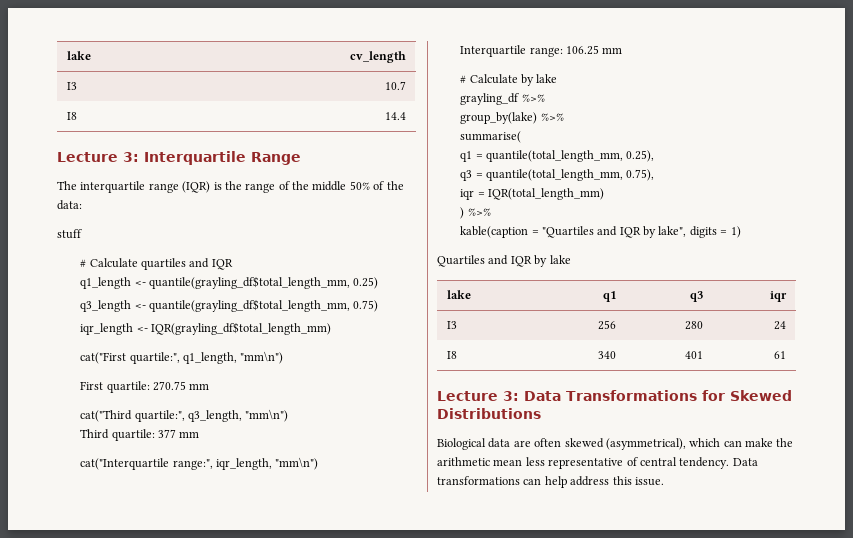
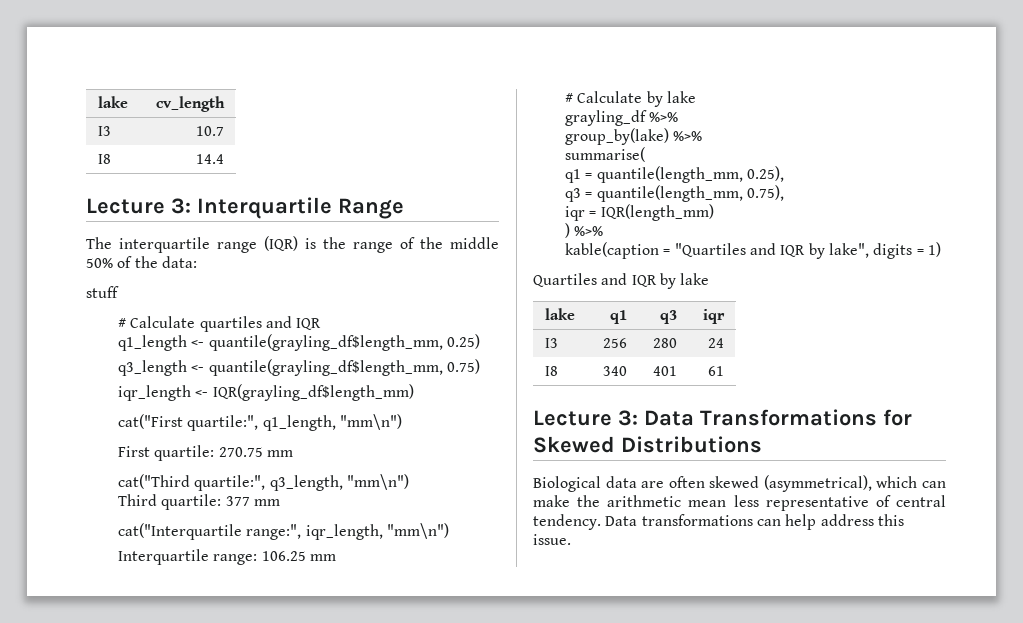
[148,276,350,289] quantile(grayling_df$total_length_mm, -> [208,334,443,351] quantile(grayling_df$length_mm,
[148,299,350,312] quantile(grayling_df$total_length_mm, -> [208,359,443,376] quantile(grayling_df$length_mm,
[150,322,331,335] IQR(grayling_df$total_length_mm) -> [212,384,414,401] IQR(grayling_df$length_mm)
[485,150,623,162] quantile(total_length_mm, -> [596,166,743,183] quantile(length_mm,
[485,169,623,181] quantile(total_length_mm, -> [596,185,743,202] quantile(length_mm,
[487,188,604,200] IQR(total_length_mm) -> [600,204,714,221] IQR(length_mm)

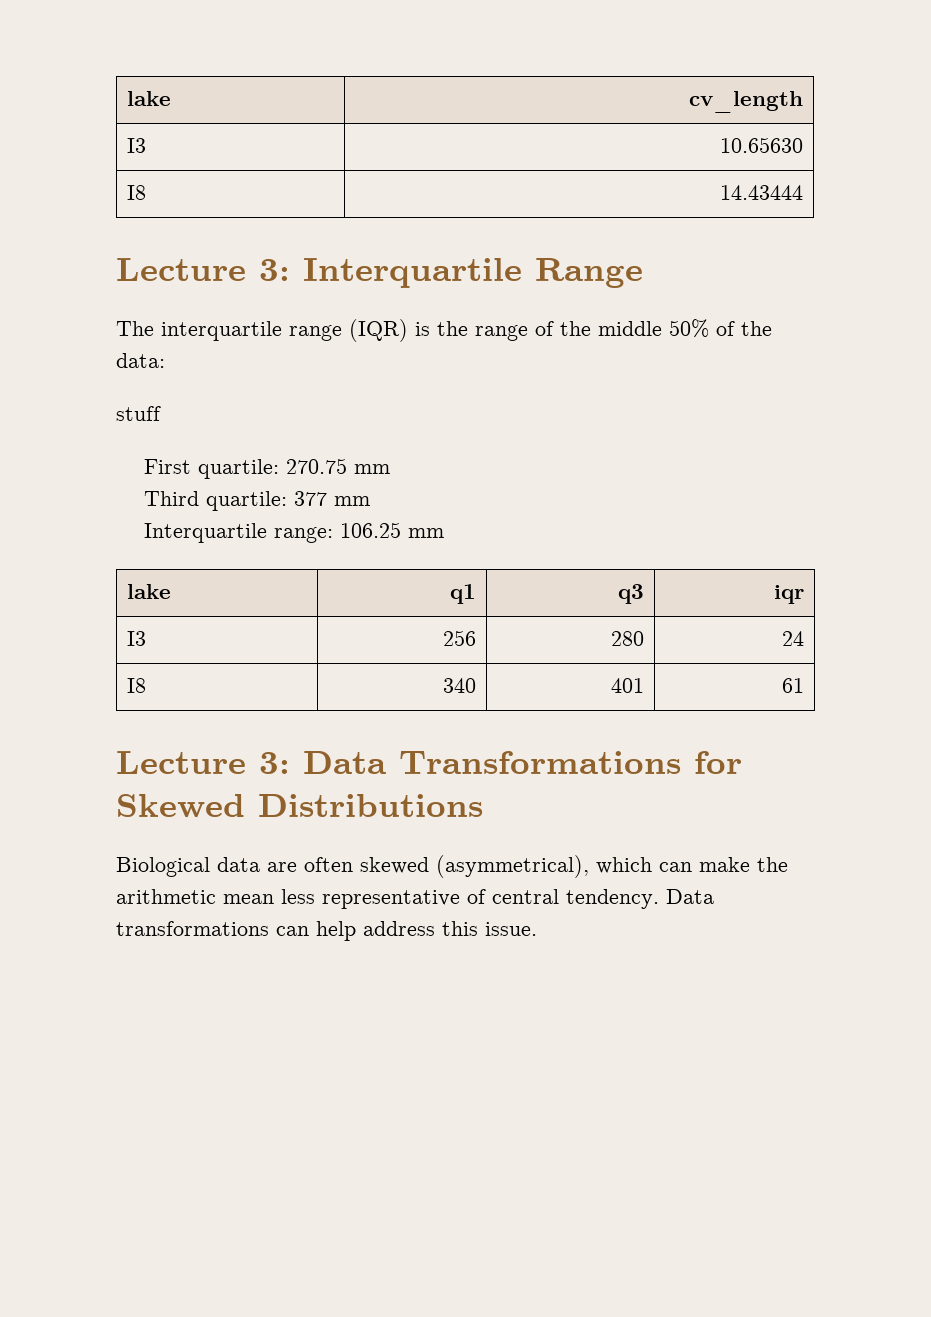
[195,126,224,136] [98,154,112,164] [195,154,224,164] 10.7 // I8 | 14.4 -> [720,137,804,153] [126,185,146,200] [720,185,804,200] 10.65630 // I8 | 14.43444
[117,316,322,332] [117,334,480,351] [117,359,480,376] [117,384,414,401] [117,414,402,431] // # Calculate quartiles and IQR // q1_length <- quantile(grayling_df$length_mm, 0.25) // q3_length <- quantile(grayling_df$length_mm, 0.75) // iqr_length <- IQR(grayling_df$length_mm) // cat("First quartile:", q1_length, "mm\n") -> (161, 413) none
[117,474,409,491] // cat("Third quartile:", q3_length, "mm\n") -> (390, 469) none
[117,523,449,540] // cat("Interquartile range:", iqr_length, "mm\n") -> (370, 501) none
[564,91,696,107] [564,110,679,126] [564,128,703,145] [564,147,645,162] [564,166,784,183] [564,185,784,202] [564,204,714,221] [564,223,604,238] [564,242,941,259] [533,273,710,289] // # Calculate by lake // grayling_df %>% // group_by(lake) %>% // summarise( // q1 = quantile(length_mm, 0.25), // q3 = quantile(length_mm, 0.75), // iqr = IQR(length_mm) // ) %>% // kable(caption = "Quartiles and IQR by lake", digits = 1) // Quartiles and IQR by lake -> (444, 533) none

